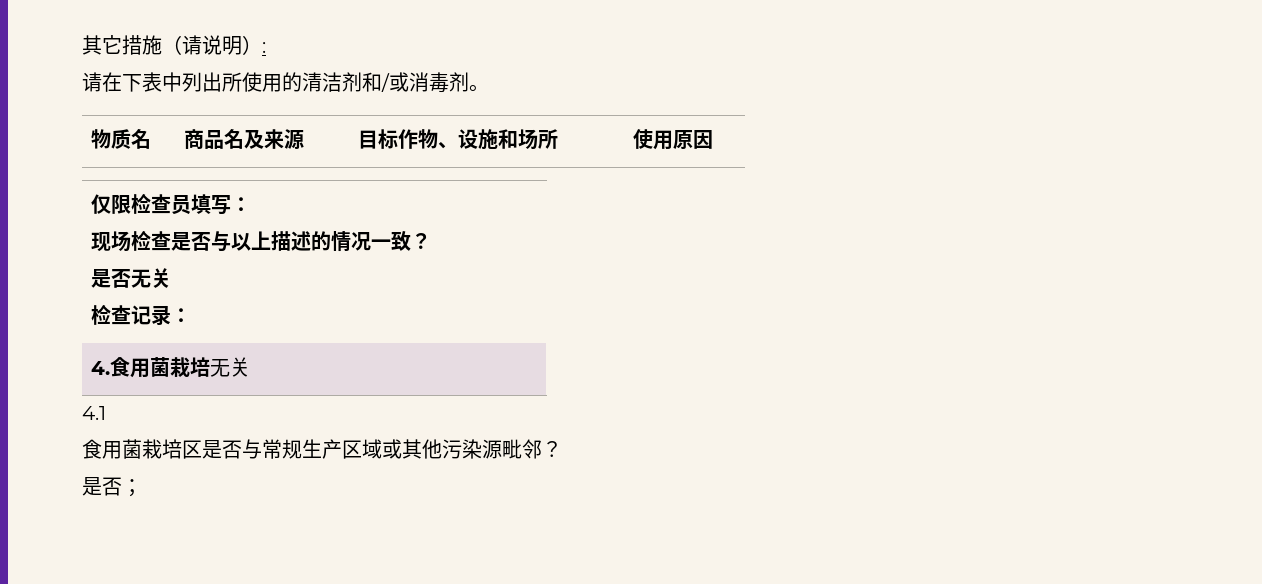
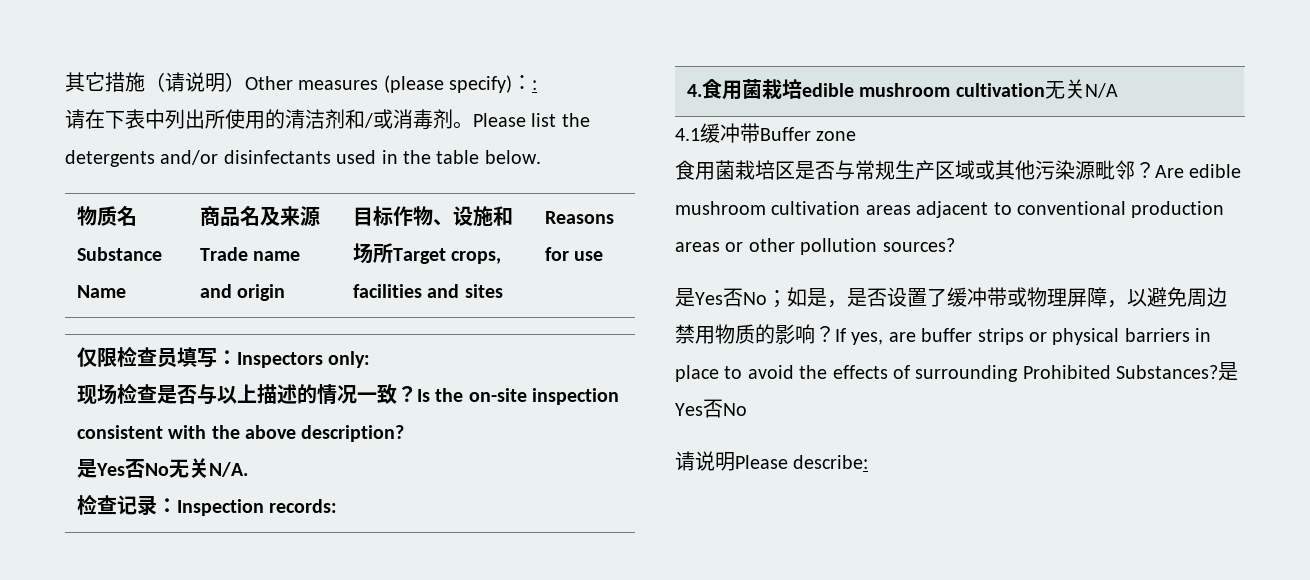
(262, 45) none -> [245,75,533,93] Other measures (please specify)：
(489, 88) none -> [473,113,590,127] [65,150,541,167] Please list the detergents and/or disinfectants used in the table below.
(152, 139) none -> [76,247,162,261] [76,285,126,298] Substance Name
(305, 139) none -> [199,247,301,261] [199,284,286,301] Trade name and origin
[633,129,714,150] | 使用原因 -> [392,248,502,264] [352,284,503,298] [544,211,614,224] [544,247,604,261] Target crops, facilities and sites | Reasons for use
(252, 204) none -> [236,351,371,368] Inspectors only:
[91,268,172,288] // 是否无关 -> [416,388,619,405] [76,425,405,442] [76,458,248,478] Is the on-site inspection consistent with the above description? // 是Yes否No无关N/A.
(192, 315) none -> [176,499,338,516] Inspection records:
[210,357,251,377] 无关 -> [801,79,1118,99] edible mushroom cultivation无关N/A
(106, 413) none -> [700,123,857,143] 缓冲带Buffer zone
[82,477,142,497] // 是否； -> [1155,164,1242,178] [675,201,1225,218] [675,238,955,255] [675,287,1227,308] [675,324,1212,345] [675,362,1239,382] [675,399,747,418] [675,451,869,471] Are edible mushroom cultivation areas adjacent to conventional production areas or other pollution sources? // 是Yes否No；如是，是否设置了缓冲带或物理屏障，以避免周边禁用物质的影响？If yes, are buffer strips or physical barriers in place to avoid the effects of surrounding Prohibited Substances?是Yes否No // 请说明Please describe:

